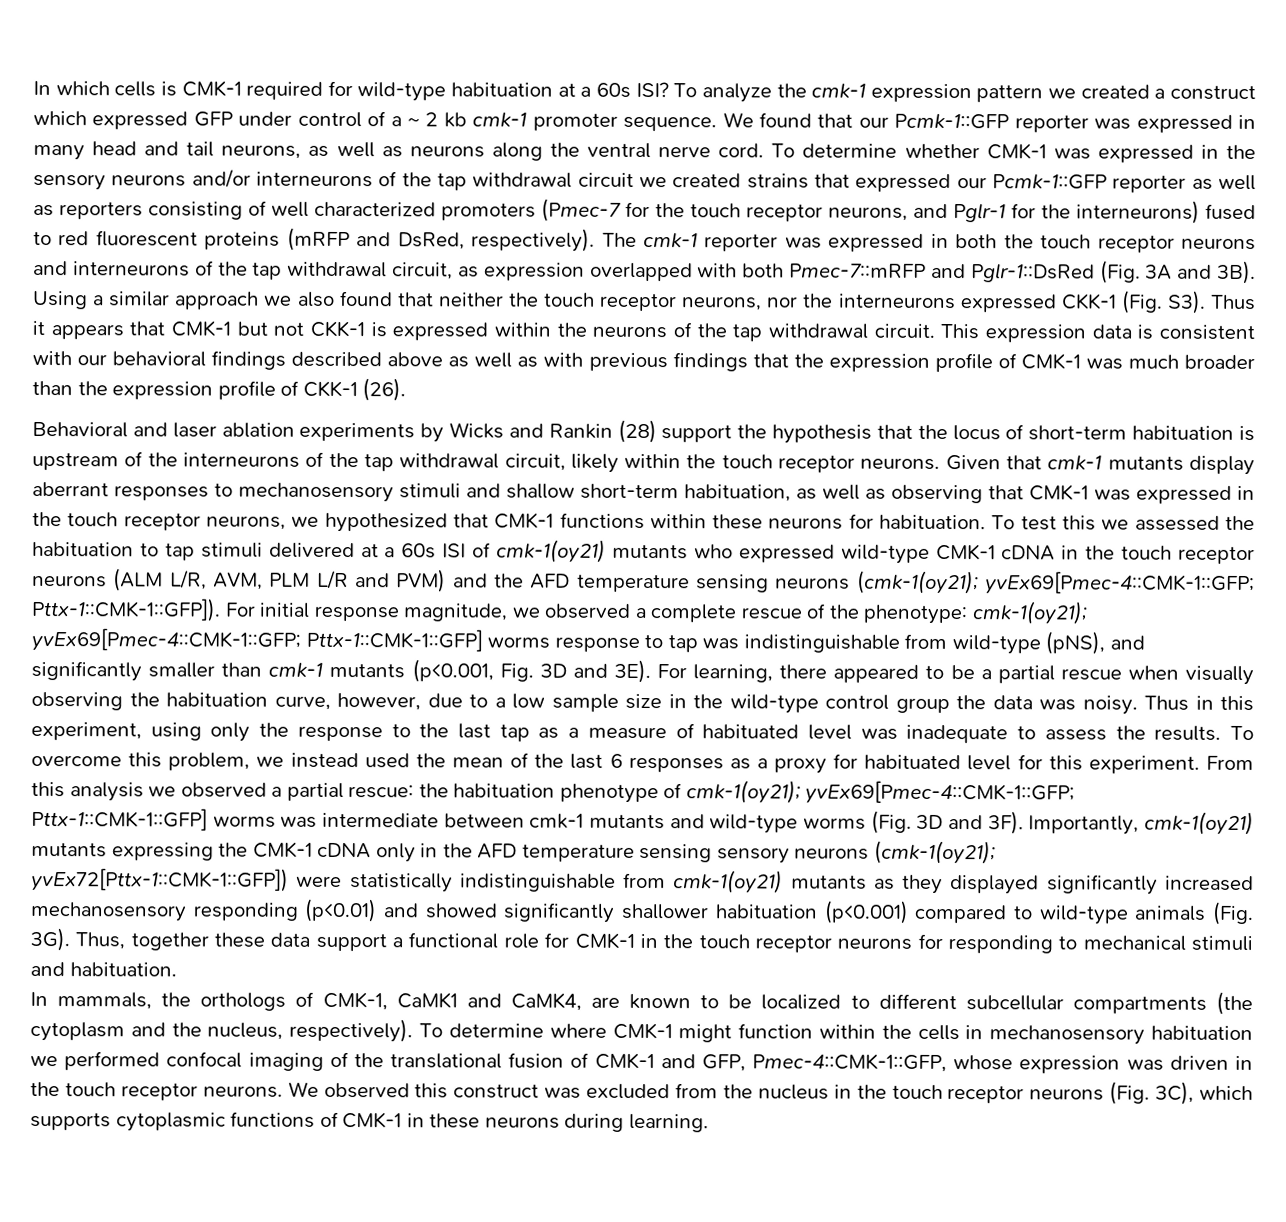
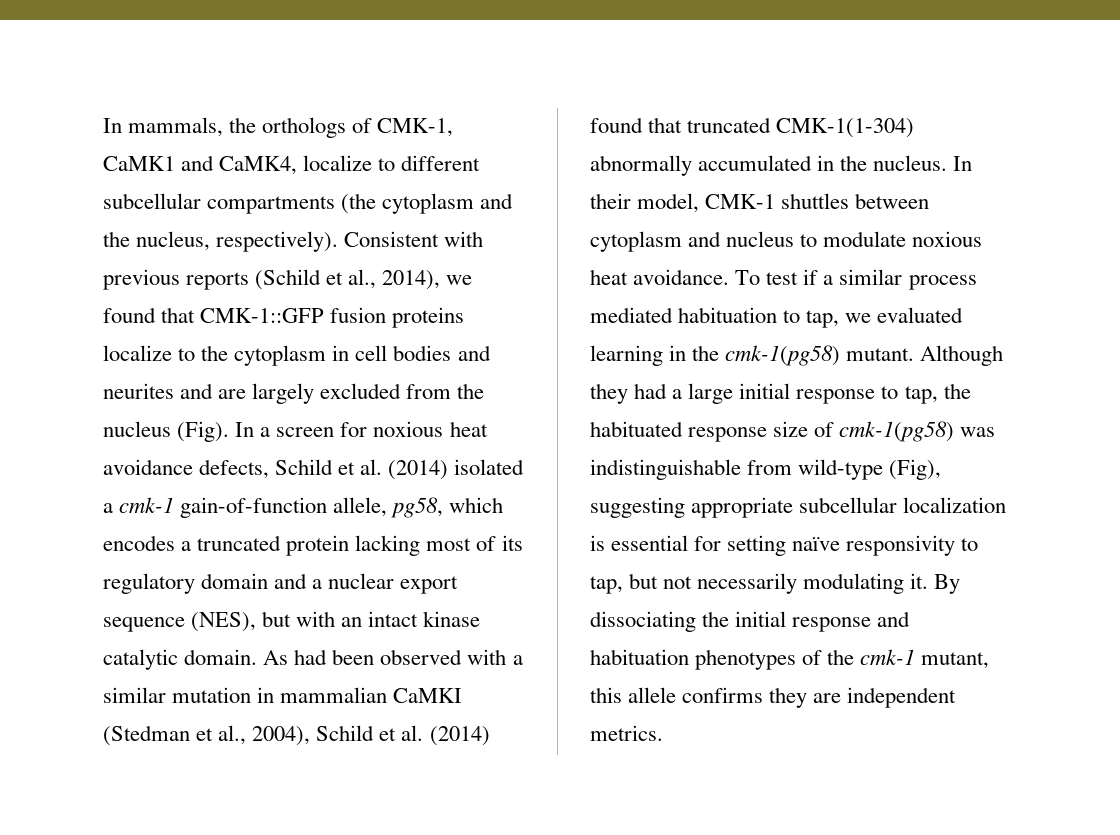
[33,80,1257,103] [33,110,1256,133] [33,141,1256,163] [33,169,1256,193] [33,198,1256,224] [33,227,1256,253] [33,260,1256,285] [32,290,1256,314] [32,320,1255,343] [32,350,1255,373] [32,378,407,402] [32,419,1256,444] [32,451,1255,476] [32,481,1255,504] [32,511,1255,533] [32,539,1255,565] [32,568,1255,596] [31,597,1088,625] [31,627,1145,655] [31,659,1254,686] [31,691,1254,715] [31,721,1254,744] [31,752,1254,774] [31,780,1076,805] [31,807,1254,836] [31,840,996,865] [31,867,1254,895] [30,898,1254,926] [30,927,1253,954] [30,961,177,977] [30,991,48,1007] In which cells is CMK-1 required for wild-type habituation at a 60s ISI? To analyze the cmk-1 expression pattern we created a construct which expressed GFP under control of a ~ 2 kb cmk-1 promoter sequence. We found that our Pcmk-1::GFP reporter was expressed in many head and tail neurons, as well as neurons along the ventral nerve cord. To determine whether CMK-1 was expressed in the sensory neurons and/or interneurons of the tap withdrawal circuit we created strains that expressed our Pcmk-1::GFP reporter as well as reporters consisting of well characterized promoters (Pmec-7 for the touch receptor neurons, and Pglr-1 for the interneurons) fused to red fluorescent proteins (mRFP and DsRed, respectively). The cmk-1 reporter was expressed in both the touch receptor neurons and interneurons of the tap withdrawal circuit, as expression overlapped with both Pmec-7::mRFP and Pglr-1::DsRed (Fig. 3A and 3B). Using a similar approach we also found that neither the touch receptor neurons, nor the interneurons expressed CKK-1 (Fig. S3). Thus it appears that CMK-1 but not CKK-1 is expressed within the neurons of the tap withdrawal circuit. This expression data is consistent with our behavioral findings described above as well as with previous findings that the expression profile of CMK-1 was much broader than the expression profile of CKK-1 (26). // Behavioral and laser ablation experiments by Wicks and Rankin (28) support the hypothesis that the locus of short-term habituation is upstream of the interneurons of the tap withdrawal circuit, likely within the touch receptor neurons. Given that cmk-1 mutants display aberrant responses to mechanosensory stimuli and shallow short-term habituation, as well as observing that CMK-1 was expressed in the touch receptor neurons, we hypothesized that CMK-1 functions within these neurons for habituation. To test this we assessed the habituation to tap stimuli delivered at a 60s ISI of cmk-1(oy21) mutants who expressed wild-type CMK-1 cDNA in the touch receptor neurons (ALM L/R, AVM, PLM L/R and PVM) and the AFD temperature sensing neurons (cmk-1(oy21); yvEx69[Pmec-4::CMK-1::GFP; Pttx-1::CMK-1::GFP]). For initial response magnitude, we observed a complete rescue of the phenotype: cmk-1(oy21); yvEx69[Pmec-4::CMK-1::GFP; Pttx-1::CMK-1::GFP] worms response to tap was indistinguishable from wild-type (pNS), and significantly smaller than cmk-1 mutants (p<0.001, Fig. 3D and 3E). For learning, there appeared to be a partial rescue when visually observing the habituation curve, however, due to a low sample size in the wild-type control group the data was noisy. Thus in this experiment, using only the response to the last tap as a measure of habituated level was inadequate to assess the results. To overcome this problem, we instead used the mean of the last 6 responses as a proxy for habituated level for this experiment. From this analysis we observed a partial rescue: the habituation phenotype of cmk-1(oy21); yvEx69[Pmec-4::CMK-1::GFP; Pttx-1::CMK-1::GFP] worms was intermediate between cmk-1 mutants and wild-type worms (Fig. 3D and 3F). Importantly, cmk-1(oy21) mutants expressing the CMK-1 cDNA only in the AFD temperature sensing sensory neurons (cmk-1(oy21); yvEx72[Pttx-1::CMK-1::GFP]) were statistically indistinguishable from cmk-1(oy21) mutants as they displayed significantly increased mechanosensory responding (p<0.01) and showed significantly shallower habituation (p<0.001) compared to wild-type animals (Fig. 3G). Thus, together these data support a functional role for CMK-1 in the touch receptor neurons for responding to mechanical stimuli and habituation. // In -> [103,118,122,133] In
[591,993,842,1010] are known to be localized -> [303,155,373,171] localize
[419,1022,1253,1045] [30,1051,1253,1074] [30,1081,1253,1105] [30,1111,709,1133] To determine where CMK-1 might function within the cells in mechanosensory habituation we performed confocal imaging of the translational fusion of CMK-1 and GFP, Pmec-4::CMK-1::GFP, whose expression was driven in the touch receptor neurons. We observed this construct was excluded from the nucleus in the touch receptor neurons (Fig. 3C), which supports cytoplasmic functions of CMK-1 in these neurons during learning. -> [344,231,484,247] [103,269,473,290] [103,307,465,328] [103,345,491,366] [103,383,485,404] [103,421,488,442] [103,459,525,480] [103,497,504,518] [103,535,523,556] [103,573,459,594] [103,611,481,632] [103,649,523,670] [103,687,463,703] [103,725,490,746] [590,117,915,138] [590,155,973,176] [590,193,930,213] [590,231,983,252] [590,269,977,290] [590,307,964,328] [590,345,1004,366] [590,383,971,404] [590,421,996,442] [590,459,942,480] [590,497,1007,518] [590,535,979,556] [590,573,961,594] [590,611,911,632] [590,649,990,670] [590,687,957,708] [590,725,663,741] Consistent with previous reports (Schild et al., 2014), we found that CMK-1::GFP fusion proteins localize to the cytoplasm in cell bodies and neurites and are largely excluded from the nucleus (Fig). In a screen for noxious heat avoidance defects, Schild et al. (2014) isolated a cmk-1 gain-of-function allele, pg58, which encodes a truncated protein lacking most of its regulatory domain and a nuclear export sequence (NES), but with an intact kinase catalytic domain. As had been observed with a similar mutation in mammalian CaMKI (Stedman et al., 2004), Schild et al. (2014) found that truncated CMK-1(1-304) abnormally accumulated in the nucleus. In their model, CMK-1 shuttles between cytoplasm and nucleus to modulate noxious heat avoidance. To test if a similar process mediated habituation to tap, we evaluated learning in the cmk-1(pg58) mutant. Although they had a large initial response to tap, the habituated response size of cmk-1(pg58) was indistinguishable from wild-type (Fig), suggesting appropriate subcellular localization is essential for setting naïve responsivity to tap, but not necessarily modulating it. By dissociating the initial response and habituation phenotypes of the cmk-1 mutant, this allele confirms they are independent metrics.

